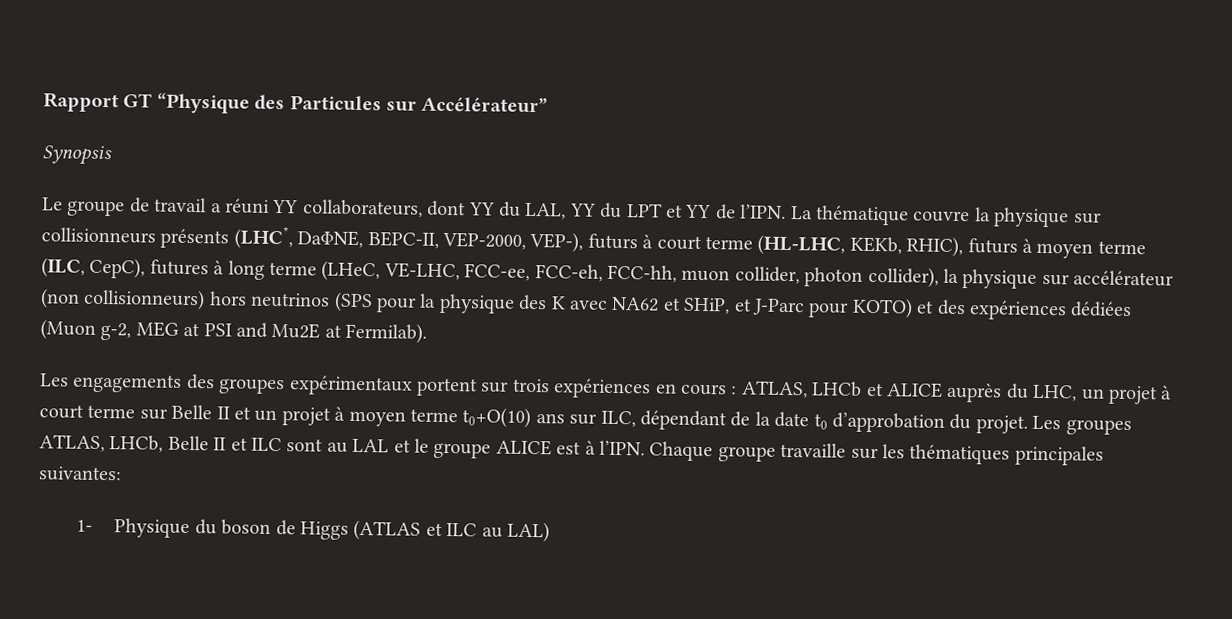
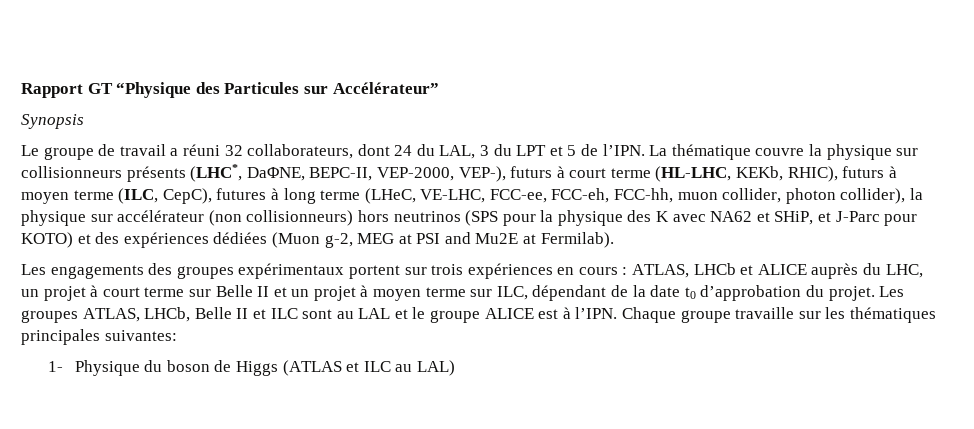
[272,199,299,214] YY -> [224,145,243,156] 32
[468,202,495,216] YY -> [394,145,413,156] 24
[569,203,596,217] YY -> [480,145,490,156] 3
[685,204,712,219] YY -> [567,145,577,156] 5
[462,407,565,429] t0+O(10) ans -> (466, 292) none

